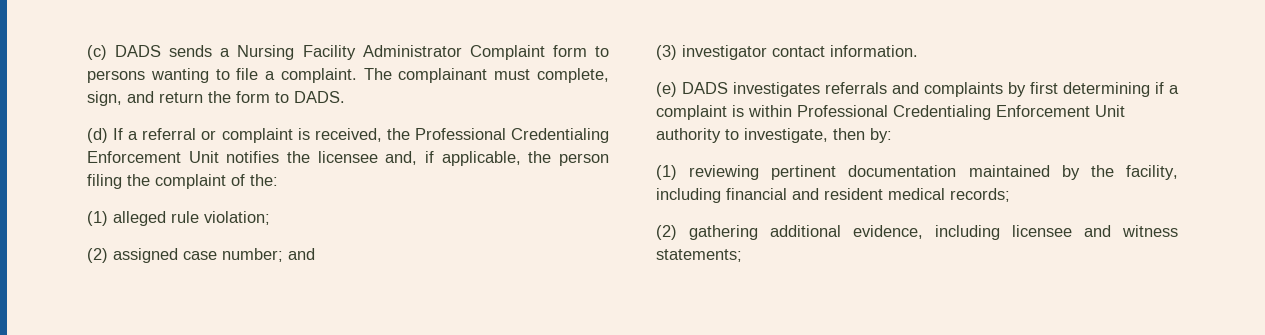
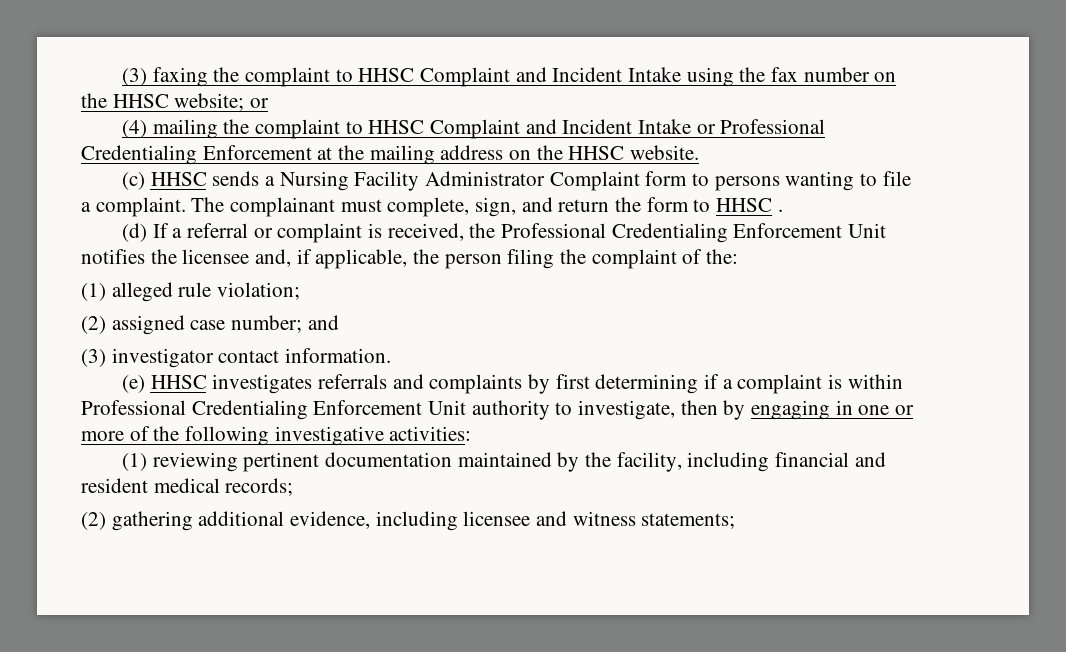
[87,45,162,60] (c) DADS -> [121,67,897,87] [81,93,270,111] [121,119,826,139] [81,145,700,165] [121,172,207,190] (3) faxing the complaint to HHSC Complaint and Incident Intake using the fax number on the HHSC website; or // (4) mailing the complaint to HHSC Complaint and Incident Intake or Professional Credentialing Enforcement at the mailing address on the HHSC website. // (c) HHSC
[294,91,345,103] DADS. -> [716,198,783,212] HHSC .
[682,82,728,94] DADS -> [150,375,207,389] HHSC
[870,128,892,143] by: -> [723,400,915,420] [81,426,472,446] by engaging in one or more of the following investigative activities:

